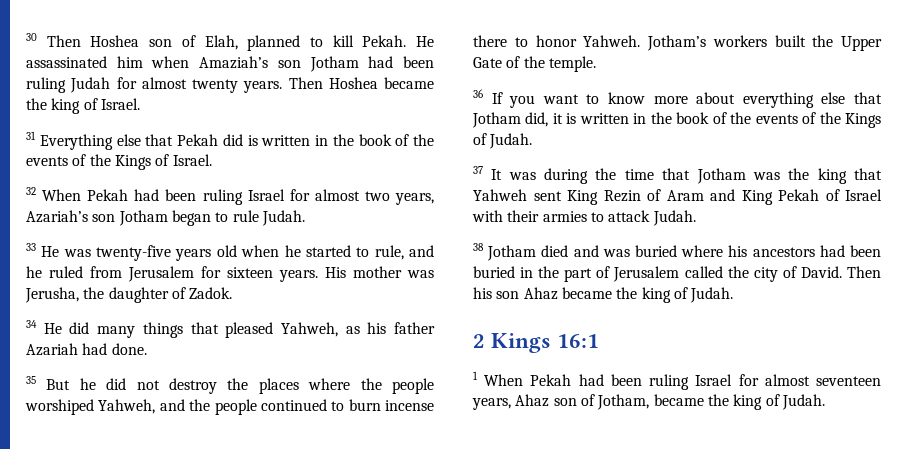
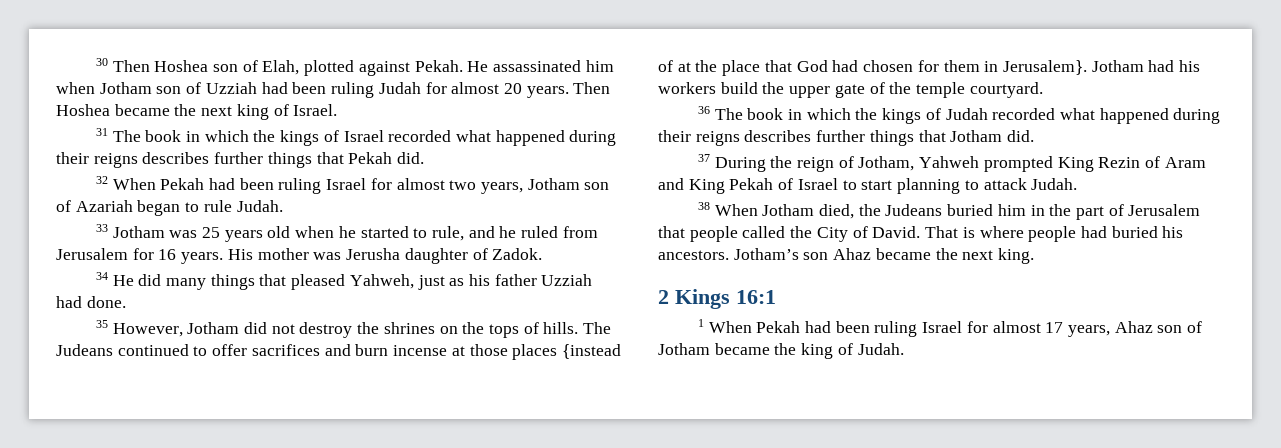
[247,35,354,51] planned to kill -> [304,60,410,76] plotted against
[199,56,359,72] Amaziah’s son Jotham -> [99,82,257,94] Jotham son of Uzziah
[192,79,238,93] twenty -> [503,83,522,94] 20
(47, 104) none -> [201,106,233,116] next
[39,134,434,150] [26,154,212,170] Everything else that Pekah did is written in the book of the events of the Kings of Israel. -> [112,130,617,146] [56,152,425,168] The book in which the kings of Israel recorded what happened during their reigns describes further things that Pekah did.
[26,210,168,226] Azariah’s son Jotham -> [527,178,610,190] [56,200,133,212] Jotham son of Azariah
[41,245,172,261] He was twenty-five -> [112,226,220,238] Jotham was 25
[227,267,273,278] sixteen -> [158,249,177,260] 16
[25,287,105,303] Jerusha, the -> [346,248,401,260] Jerusha
(338, 329) none -> [417,275,445,290] just
[26,343,78,356] Azariah -> [541,274,593,286] Uzziah
[46,378,96,390] But he -> [112,322,240,337] However, Jotham
[258,378,434,394] [25,399,434,415] [473,35,882,51] [473,56,596,72] [473,89,882,108] [472,112,881,128] [473,133,533,149] [473,166,883,184] [473,189,562,201] places where the people worshiped Yahweh, and the people continued to burn incense there to honor Yahweh. Jotham’s workers built the Upper Gate of the temple. // 36 If you want to know more about everything else that Jotham did, it is written in the book of the events of the Kings of Judah. // 37 It was during the time that Jotham was the king that Yahweh sent -> [383,322,612,338] [56,344,621,360] [658,60,1201,76] [658,82,1043,98] [697,106,1221,124] [658,130,1035,146] [697,154,1053,172] shrines on the tops of hills. The Judeans continued to offer sacrifices and burn incense at those places {instead of at the place that God had chosen for them in Jerusalem}. Jotham had his workers build the upper gate of the temple courtyard. // 36 The book in which the kings of Judah recorded what happened during their reigns describes further things that Jotham did. // 37 During the reign of Jotham, Yahweh prompted
[472,210,587,222] with their armies -> [842,178,961,194] to start planning
[487,245,881,261] [473,266,515,278] Jotham died and was buried where his ancestors had been buried -> [714,204,1026,219] When Jotham died, the Judeans buried him
(680, 274) none -> [658,226,738,242] that people
[753,267,778,282] city -> [816,227,848,242] City
[846,266,881,278] [473,287,492,299] Then his -> [925,226,1184,242] [658,248,799,260] That is where people had buried his ancestors. Jotham’s
[641,287,734,303] king of Judah. -> [962,248,1035,264] next king.
[816,376,881,386] seventeen -> [1045,322,1064,333] 17
[597,394,650,410] Jotham, -> [658,343,710,355] Jotham

